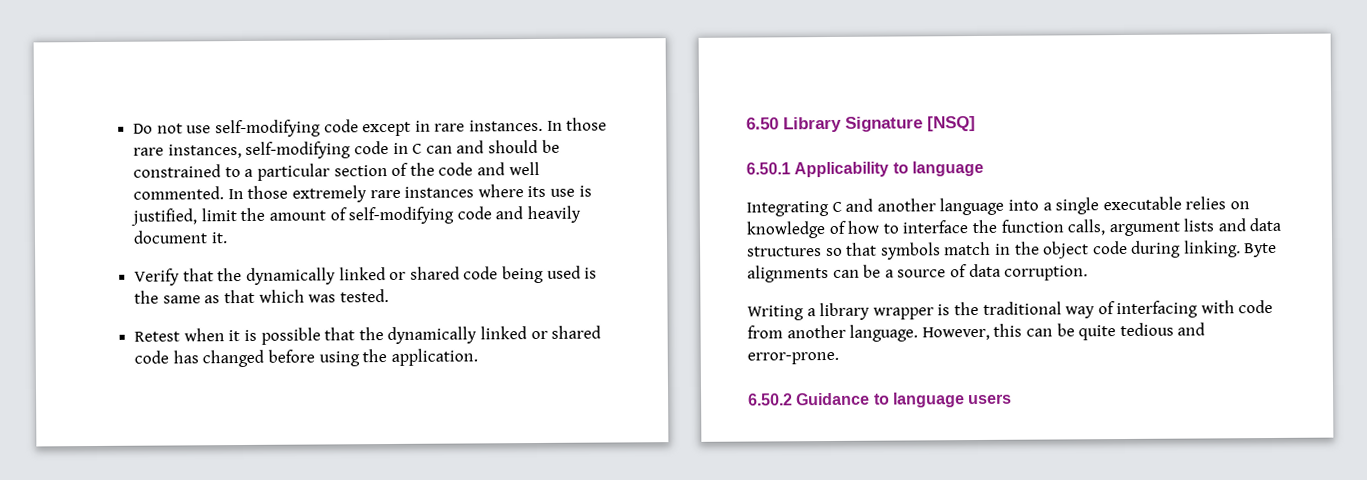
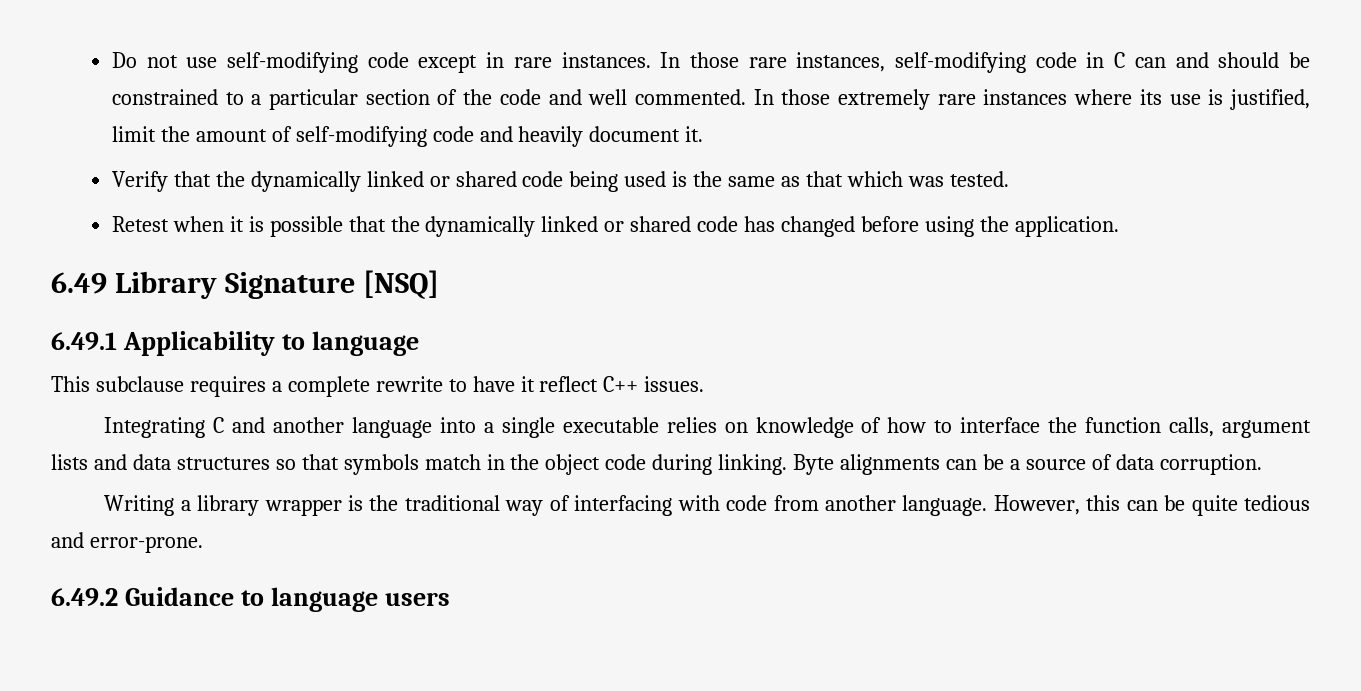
[746,117,779,130] 6.50 -> [51,272,107,294] 6.49
[746,162,791,175] 6.50.1 -> [51,332,117,350] 6.49.1
(984, 168) none -> [51,376,705,397] // This subclause requires a complete rewrite to have it reflect C++ issues.
[748,393,793,406] 6.50.2 -> [51,588,118,606] 6.49.2

